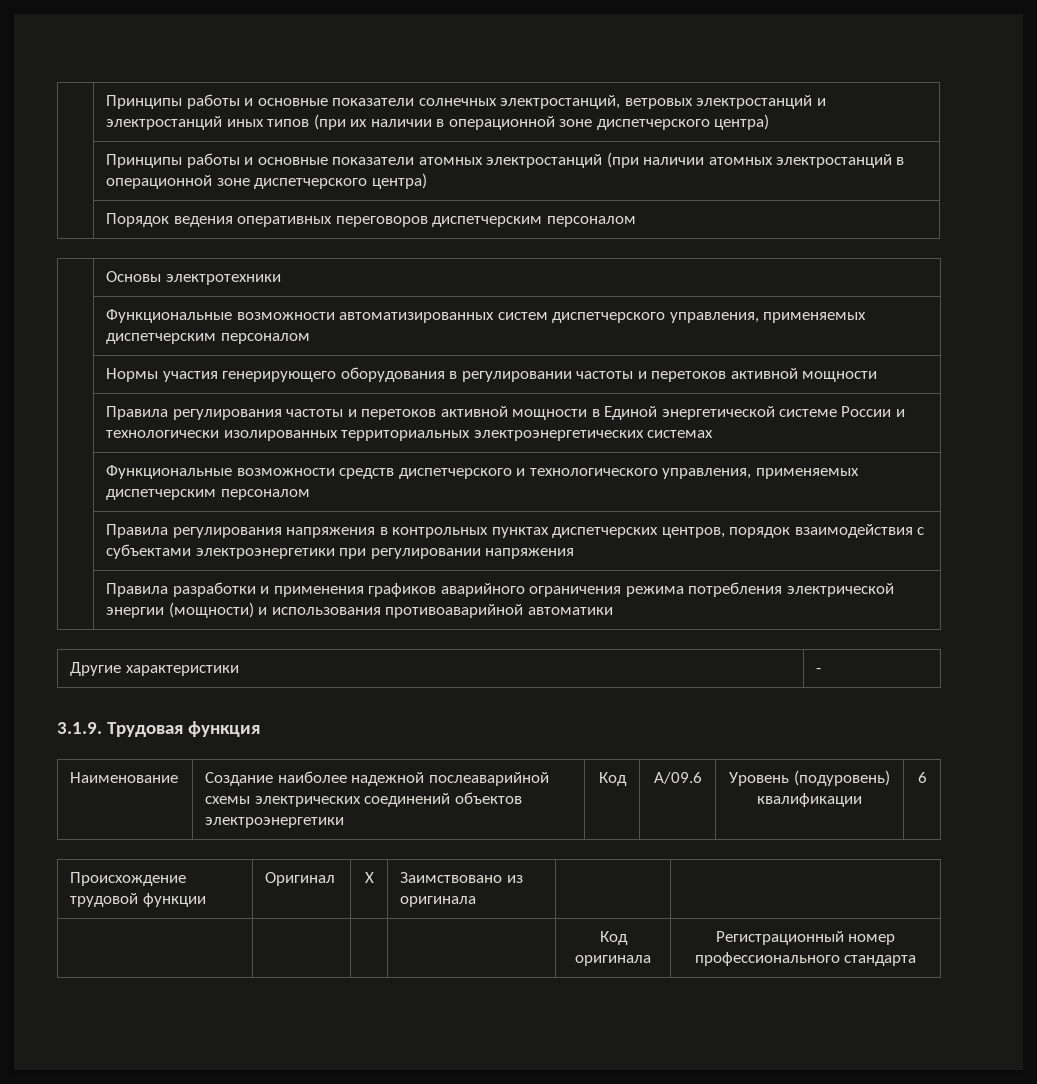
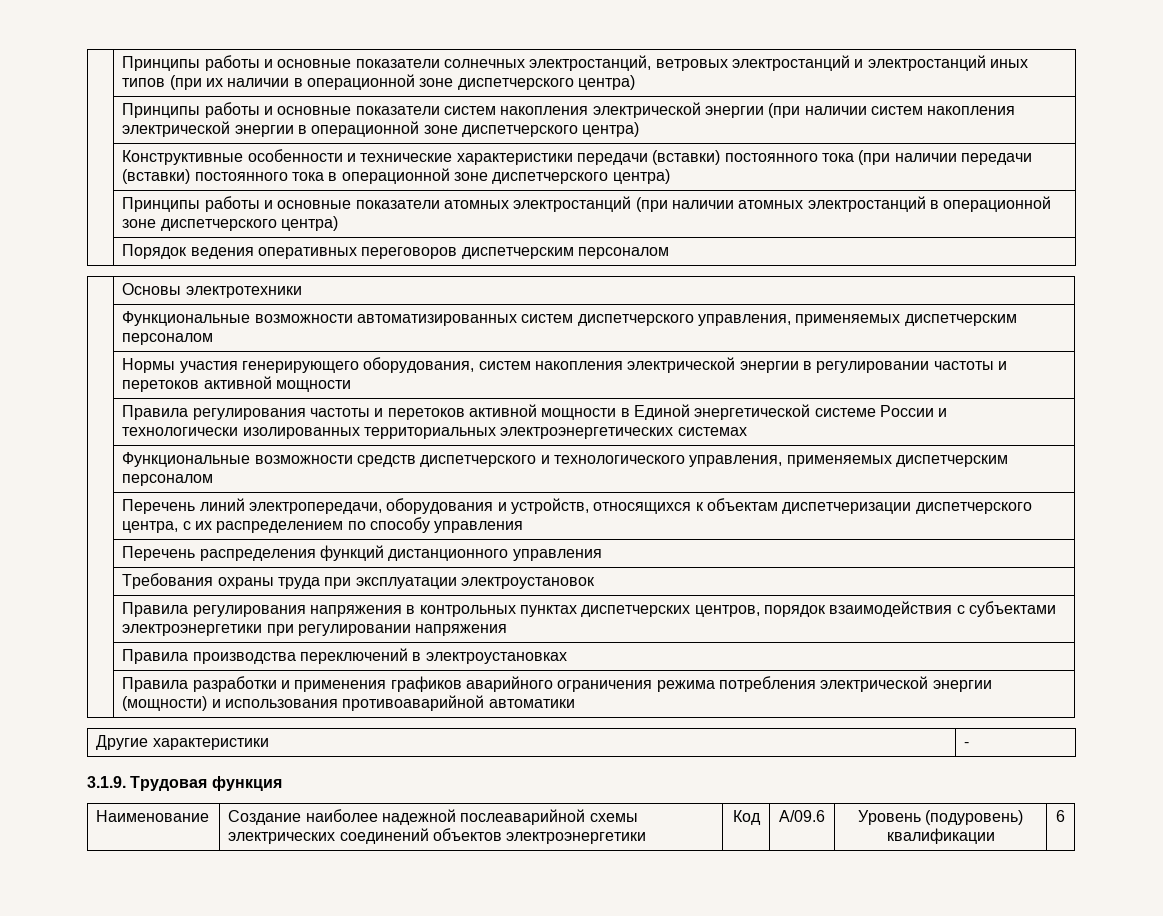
(769, 122) none -> [122,102,1016,118] [122,121,640,137] [122,149,1032,165] [122,168,670,184] // | Принципы работы и основные показатели систем накопления электрической энергии (при наличии систем накопления электрической энергии в операционной зоне диспетчерского центра) // | Конструктивные особенности и технические характеристики передачи (вставки) постоянного тока (при наличии передачи (вставки) постоянного тока в операционной зоне диспетчерского центра)
[340,367,445,382] оборудования -> [363,357,799,373] оборудования, систем накопления электрической энергии
(310, 494) none -> [122,498,1032,514] [122,517,524,533] [122,545,602,561] [122,573,595,589] // | Перечень линий электропередачи, оборудования и устройств, относящихся к объектам диспетчеризации диспетчерского центра, с их распределением по способу управления // | Перечень распределения функций дистанционного управления // | Требования охраны труда при эксплуатации электроустановок
(575, 553) none -> [122,648,567,664] // | Правила производства переключений в электроустановках
[70,872,187,886] [70,893,206,907] [265,872,336,886] [364,872,374,883] [400,872,523,883] [400,896,477,907] [599,931,628,945] [575,955,651,966] [715,931,896,945] [694,952,917,966] // Происхождение трудовой функции | Оригинал | X | Заимствовано из оригинала | | // | | | | Код оригинала | Регистрационный номер профессионального стандарта -> (1065, 816) none

